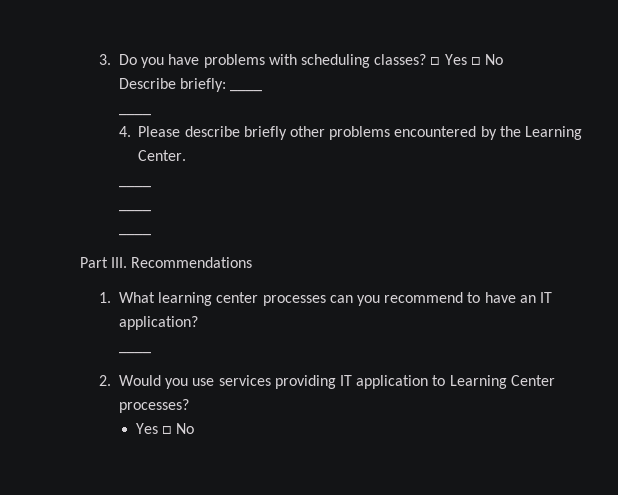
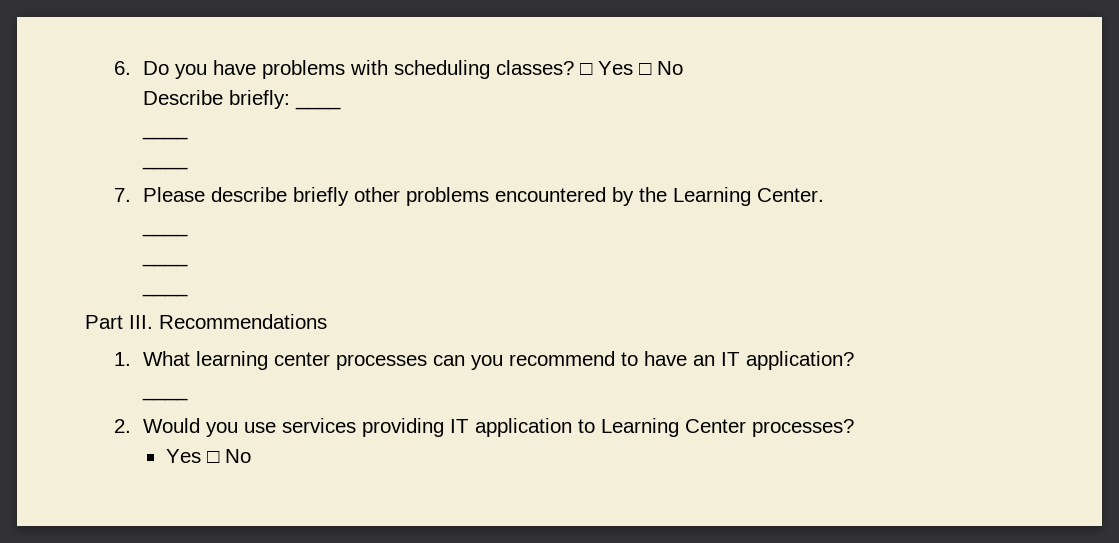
[99,54,112,65] 3. -> [113,61,131,75] 6.
[118,126,131,137] 4. -> [141,165,188,170] [113,188,131,202] ____ // 7.

